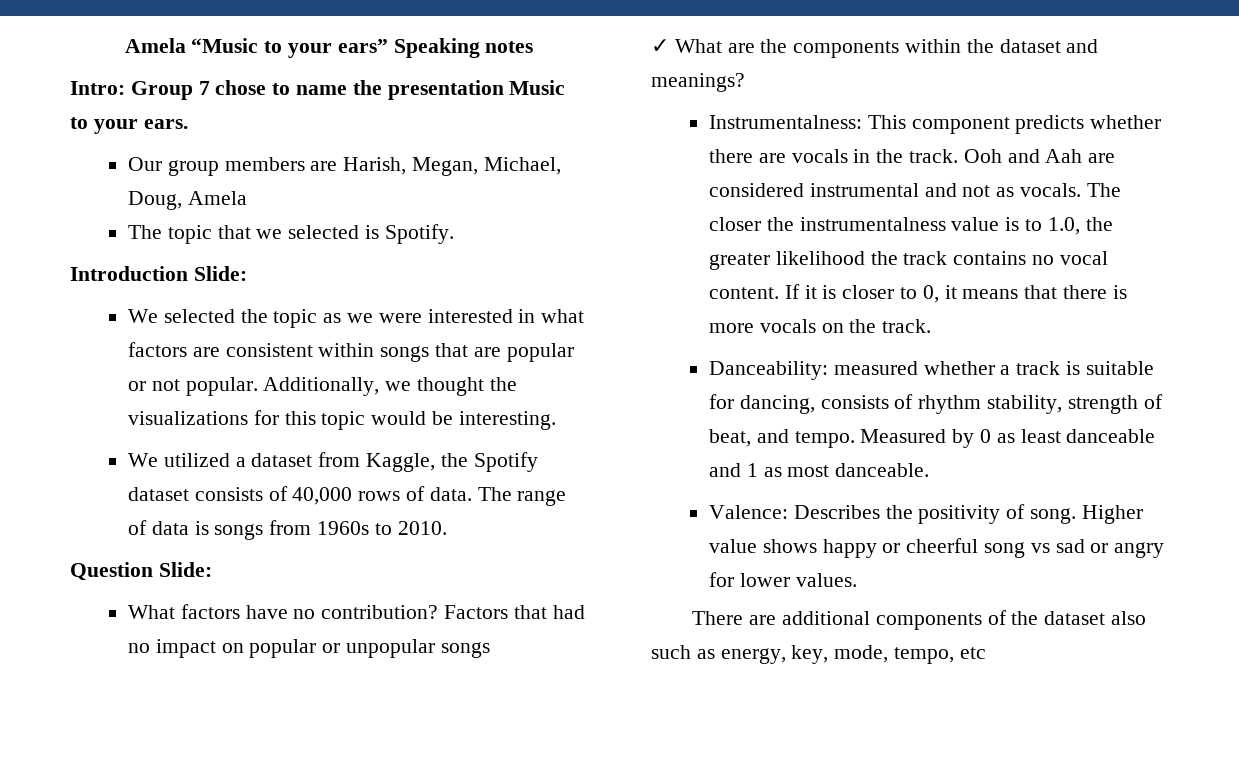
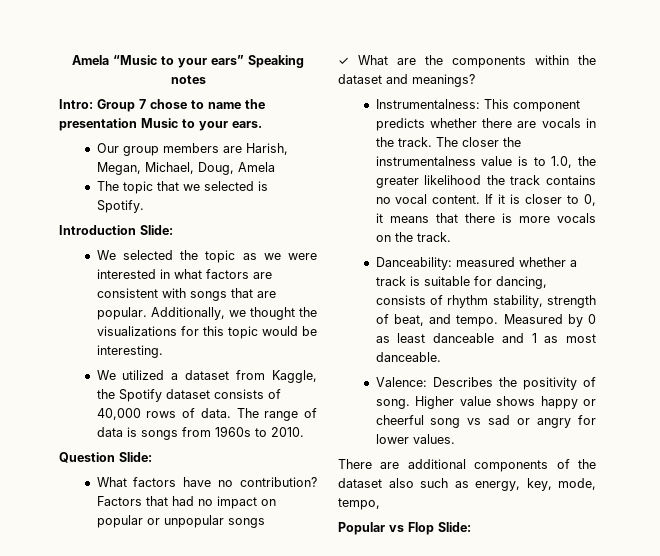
[318,343,375,357] within -> [161,288,186,298] with
[506,343,574,362] [127,379,180,391] popular or not -> (276, 294) none
[963,149,1116,163] [708,183,1081,197] Ooh and Aah are considered instrumental and not as vocals. -> (432, 142) none
[959,647,986,659] etc -> [338,522,471,535] // Popular vs Flop Slide:

